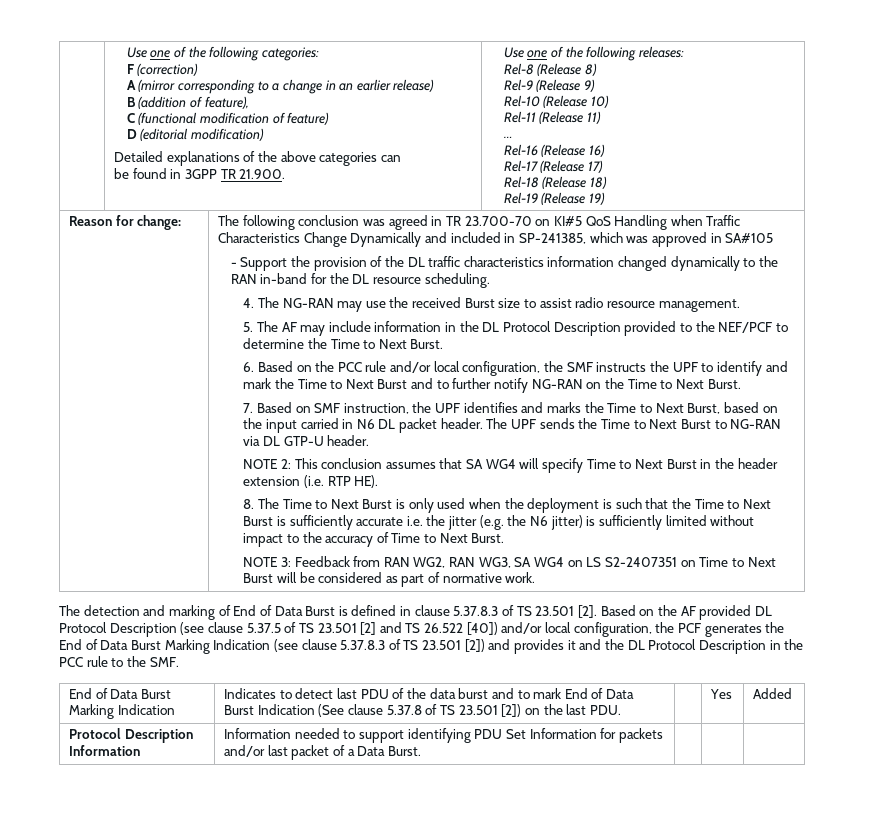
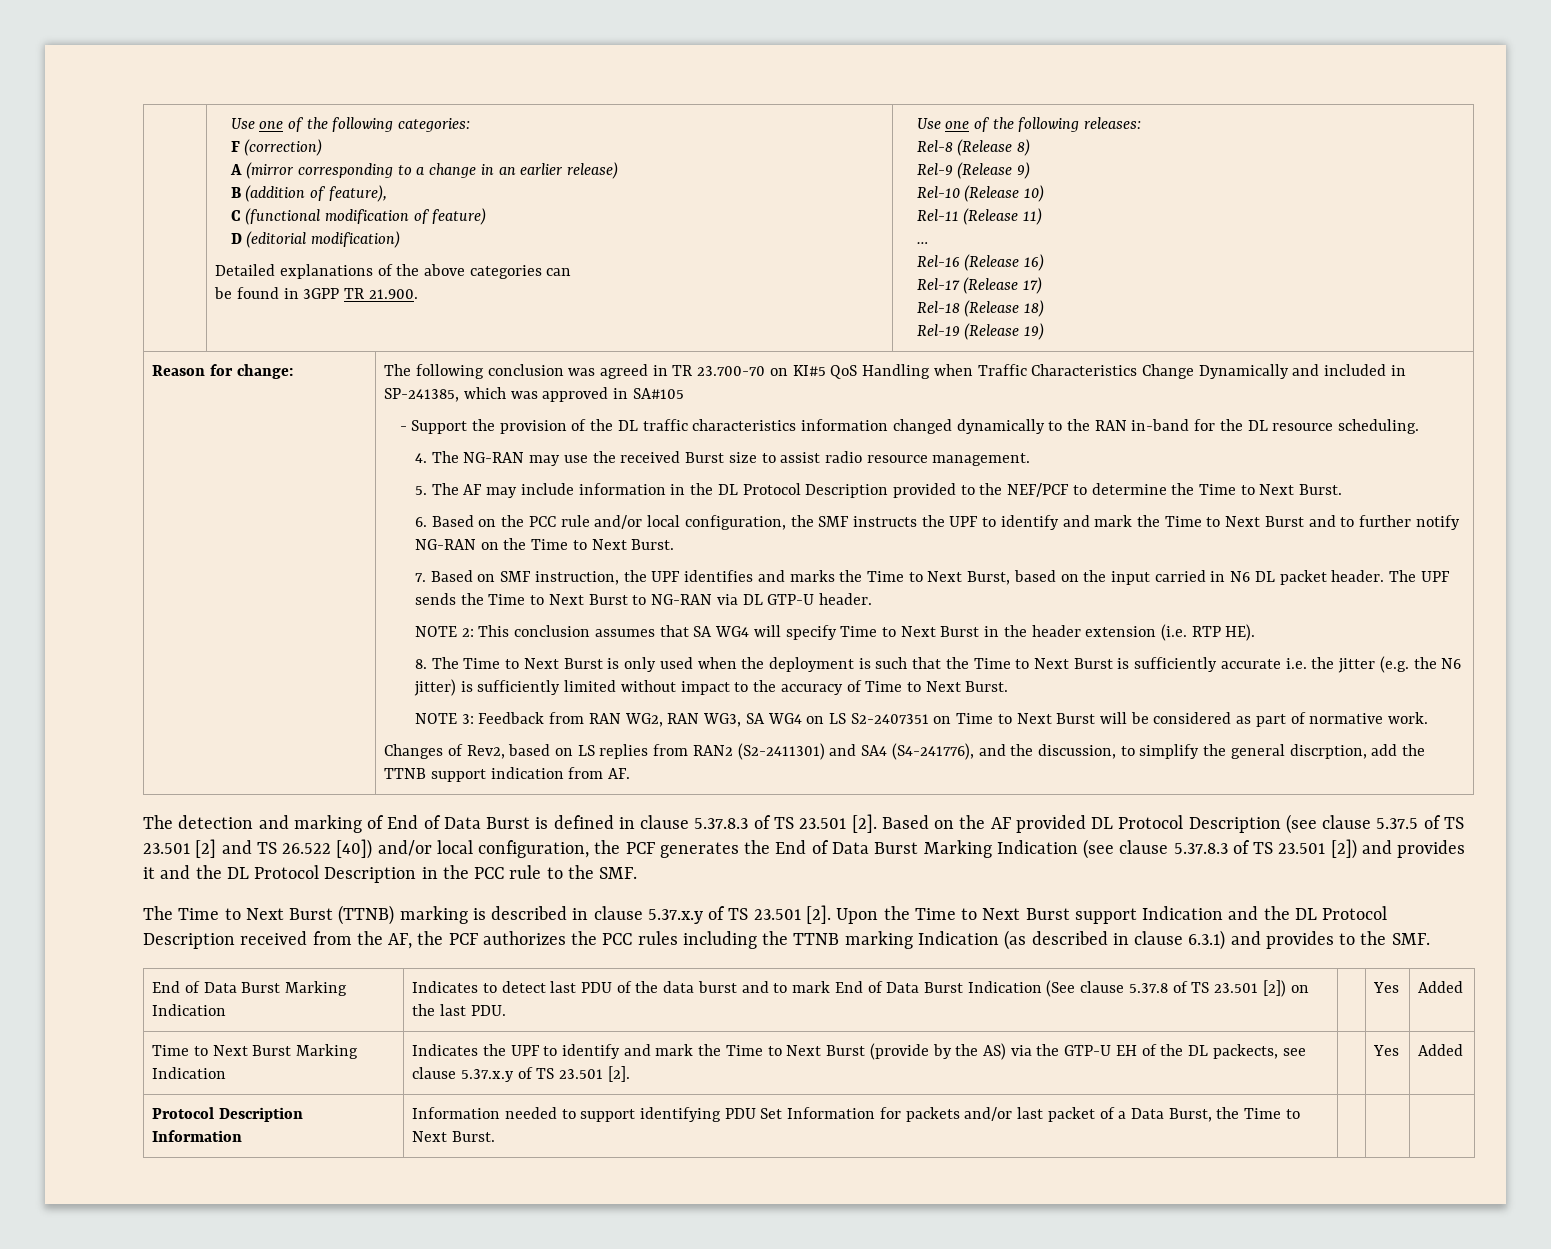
(536, 577) none -> [384,743,1426,760] [384,767,631,782] // Changes of Rev2, based on LS replies from RAN2 (S2-2411301) and SA4 (S4-241776), and the discussion, to simplify the general discrption, add the TTNB support indication from AF.
(179, 662) none -> [143,905,1388,925] [143,930,1430,950] // The Time to Next Burst (TTNB) marking is described in clause 5.37.x.y of TS 23.501 [2]. Upon the Time to Next Burst support Indication and the DL Protocol Description received from the AF, the PCF authorizes the PCC rules including the TTNB marking Indication (as described in clause 6.3.1) and provides to the SMF.
(793, 693) none -> [152,1044,359,1059] [152,1067,227,1079] [412,1043,1306,1060] [412,1066,630,1082] [1373,1045,1400,1056] [1418,1044,1464,1056] // Time to Next Burst Marking Indication | Indicates the UPF to identify and mark the Time to Next Burst (provide by the AS) via the GTP-U EH of the DL packects, see clause 5.37.x.y of TS 23.501 [2]. | | Yes | Added
(386, 751) none -> [1168,1107,1300,1122] [412,1131,448,1142] Burst, the Time to Next

